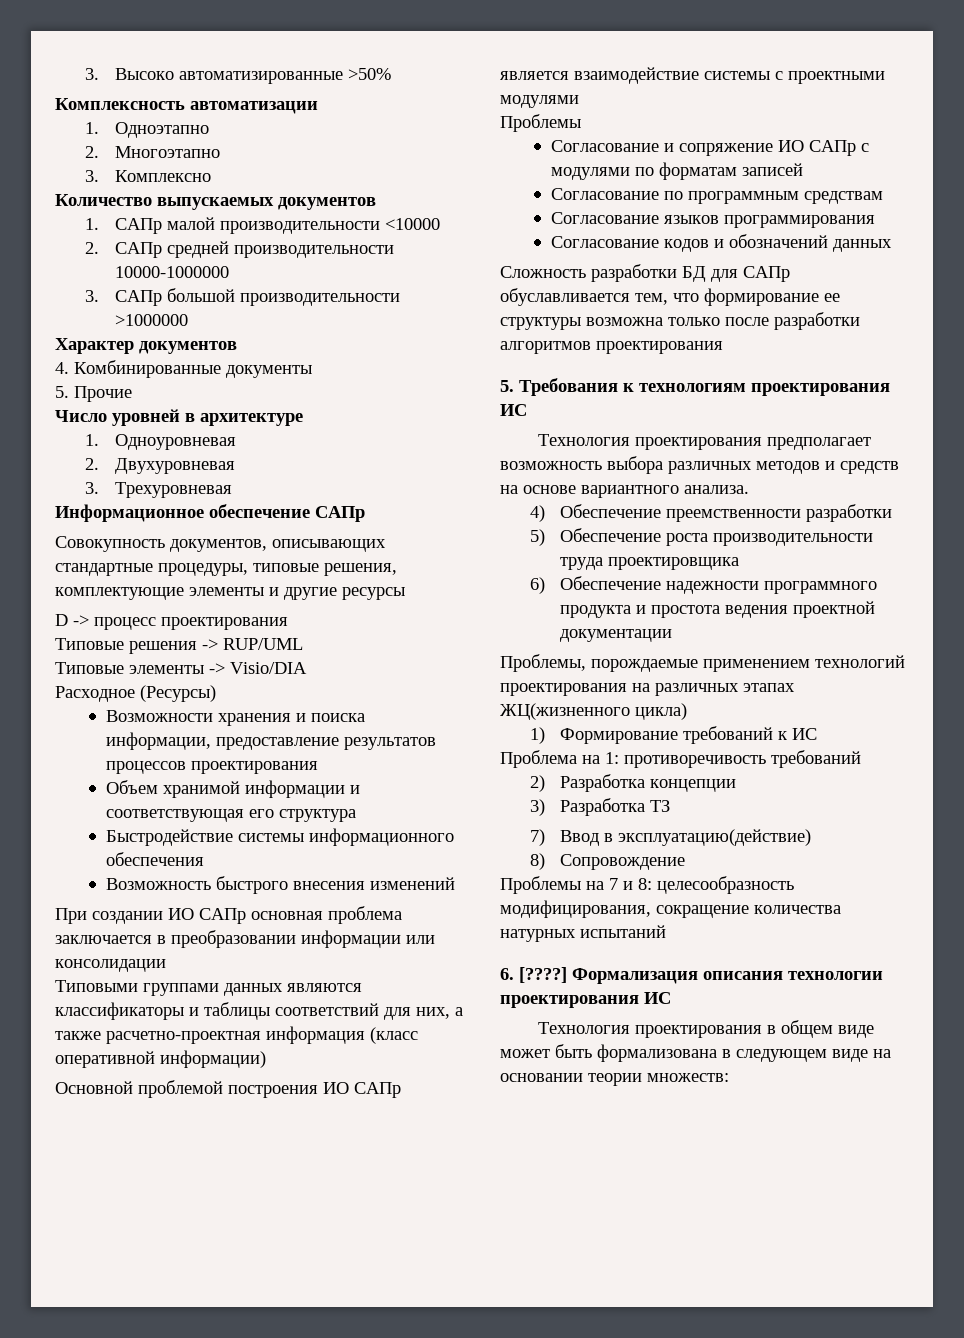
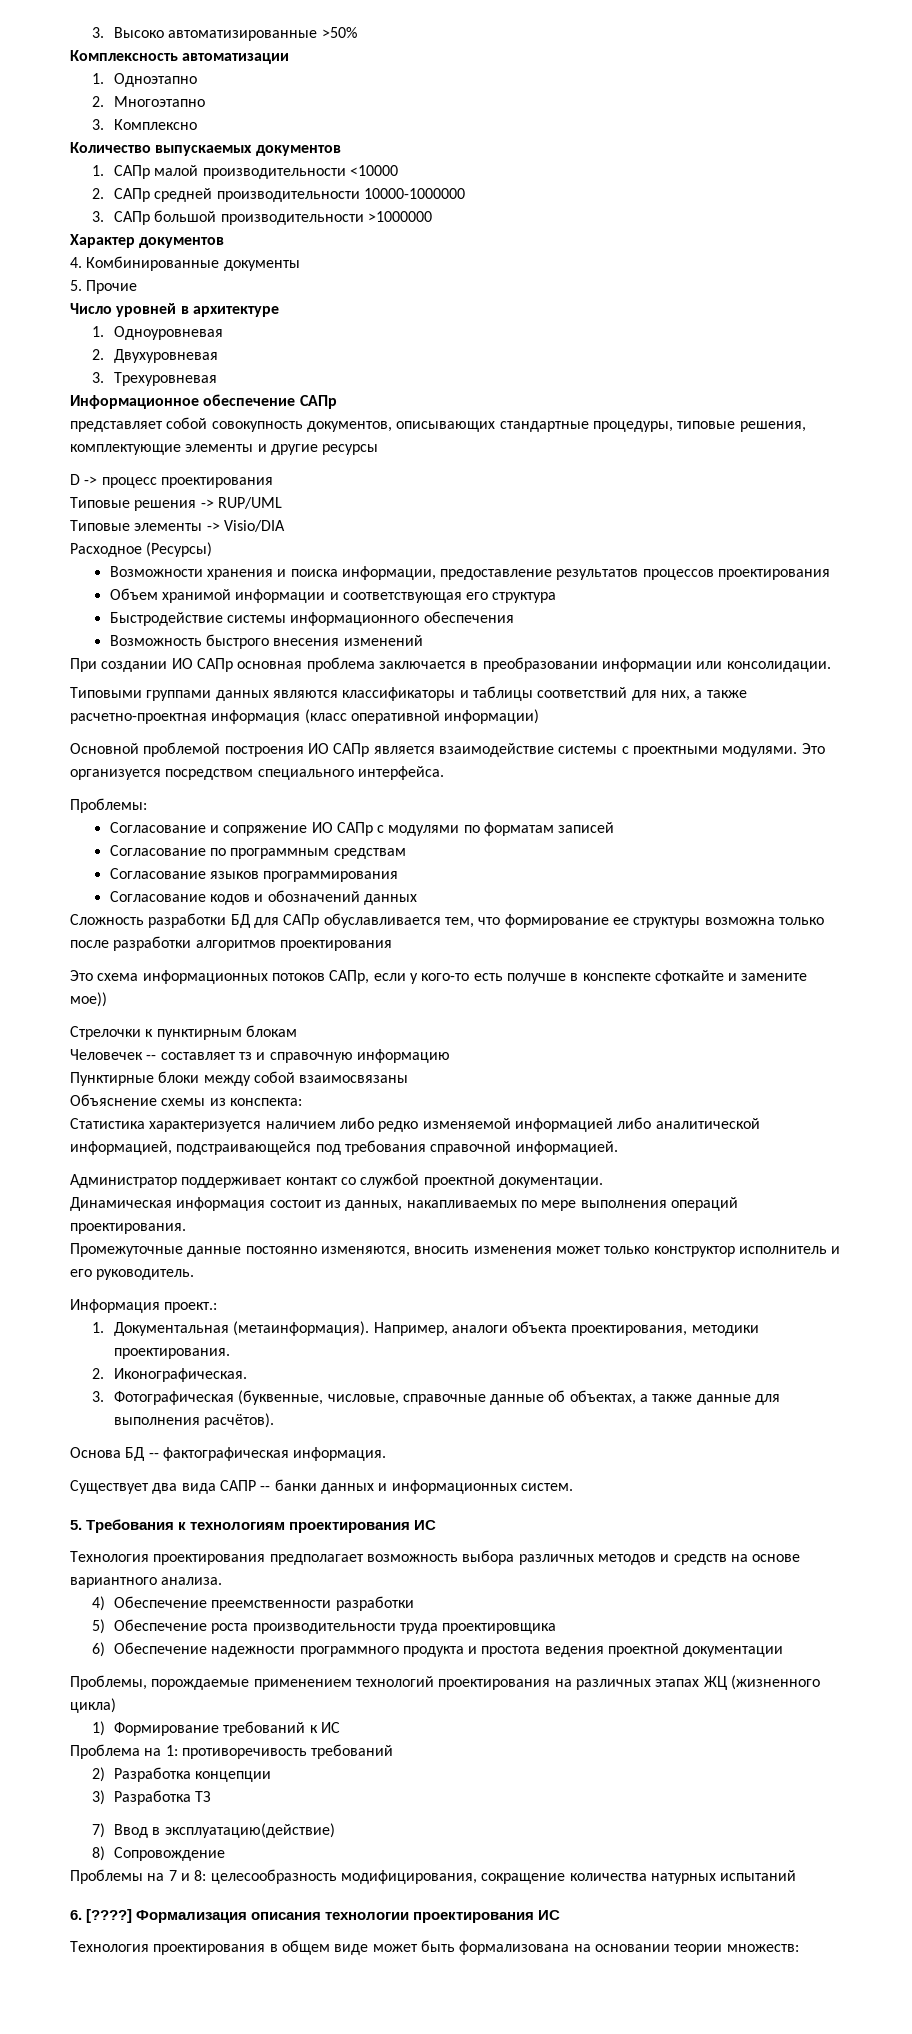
[55,536,165,552] Совокупность -> [70,417,303,432] представляет собой совокупность
[55,959,166,972] консолидации -> [726,661,831,672] консолидации.
[500,95,579,108] [500,114,581,132] модулями // Проблемы -> [722,743,825,757] [70,766,444,780] [70,798,147,813] модулями. Это организуется посредством специального интерфейса. // Проблемы:
(723, 347) none -> [70,970,808,984] [70,992,107,1007] [70,1025,297,1040] [70,1049,450,1063] [70,1071,409,1086] [70,1094,302,1106] [70,1117,760,1132] [70,1140,618,1155] [70,1173,603,1188] [70,1197,738,1211] [70,1223,186,1234] [70,1243,841,1257] [70,1269,195,1280] [70,1299,218,1313] [91,1321,759,1336] [113,1348,230,1359] [91,1368,247,1382] [91,1390,781,1405] [113,1413,275,1428] [70,1447,387,1461] [70,1479,573,1494] // Это схема информационных потоков САПр, если у кого-то есть получше в конспекте сфоткайте и замените мое)) // Стрелочки к пунктирным блокам // Человечек -- составляет тз и справочную информацию // Пунктирные блоки между собой взаимосвязаны // Объяснение схемы из конспекта: // Статистика характеризуется наличием либо редко изменяемой информацией либо аналитической информацией, подстраивающейся под требования справочной информацией. // Администратор поддерживает контакт со службой проектной документации. // Динамическая информация состоит из данных, накапливаемых по мере выполнения операций проектирования. // Промежуточные данные постоянно изменяются, вносить изменения может только конструктор исполнитель и его руководитель. // Информация проект.: // 1. Документальная (метаинформация). Например, аналоги объекта проектирования, методики проектирования. // 2. Иконографическая. // 3. Фотографическая (буквенные, числовые, справочные данные об объектах, а также данные для выполнения расчётов). // Основа БД -- фактографическая информация. // Существует два вида САПР -- банки данных и информационных систем.
[500,703,630,720] ЖЦ(жизненного -> [703,1675,820,1690] ЖЦ (жизненного
[722,1049,868,1062] в следующем виде -> (570, 1948) none

